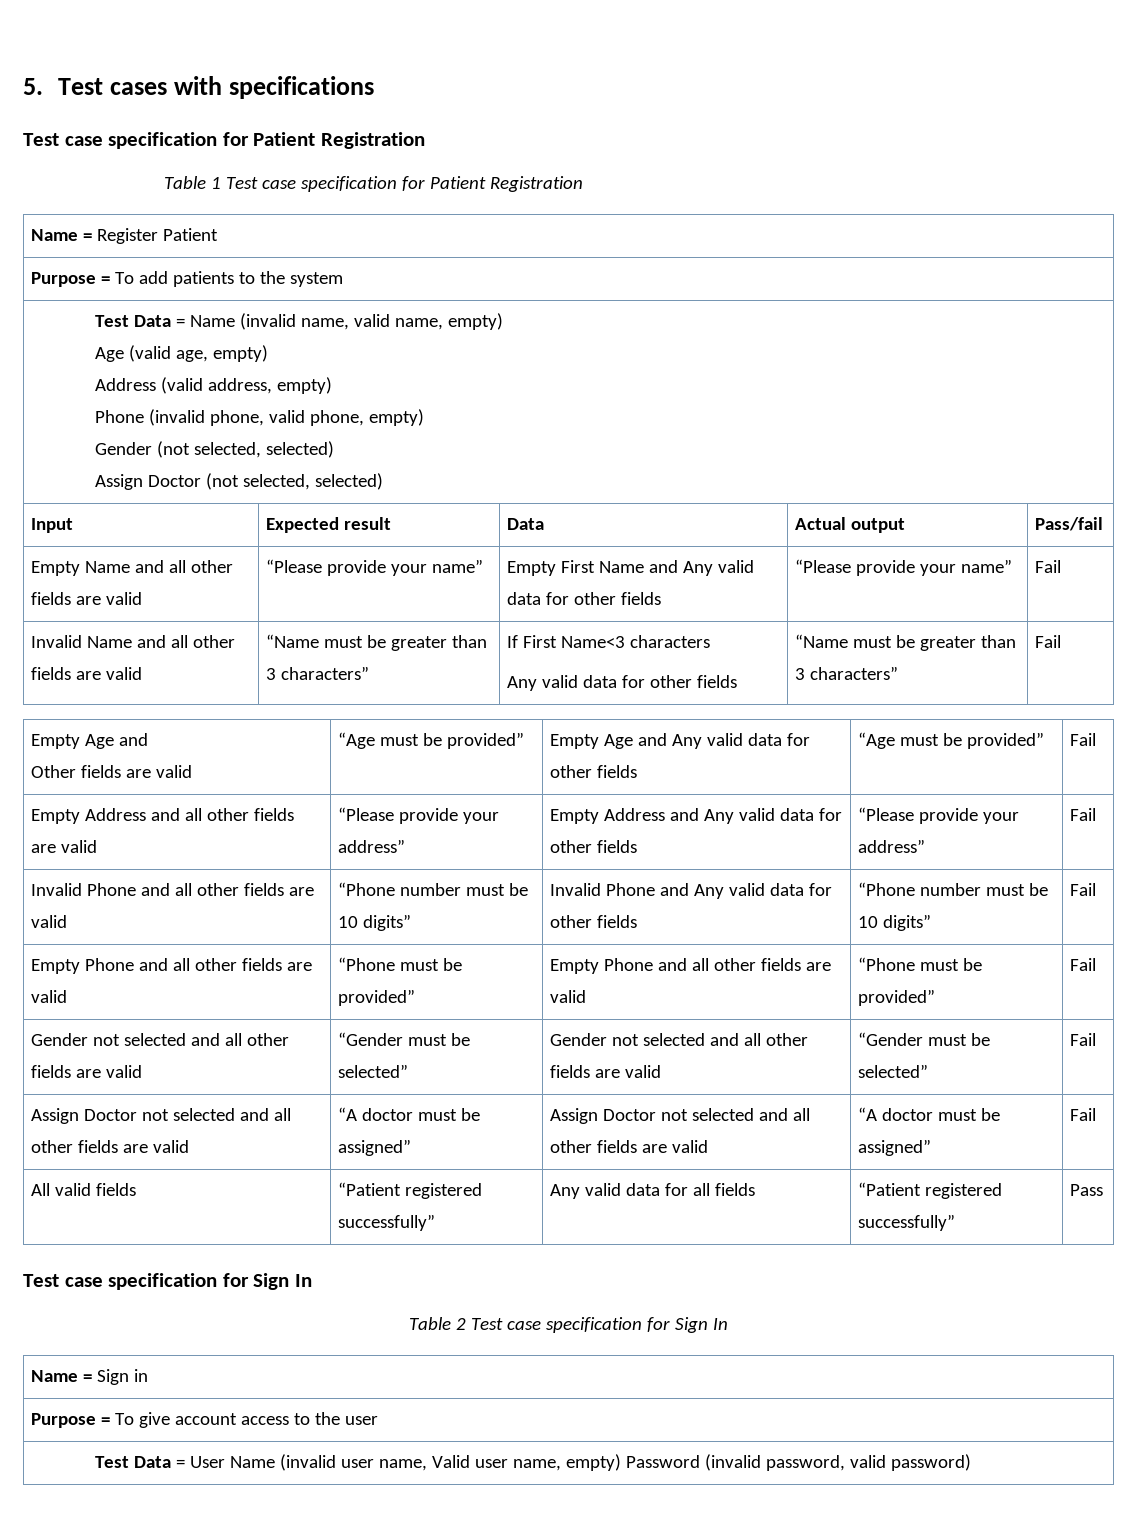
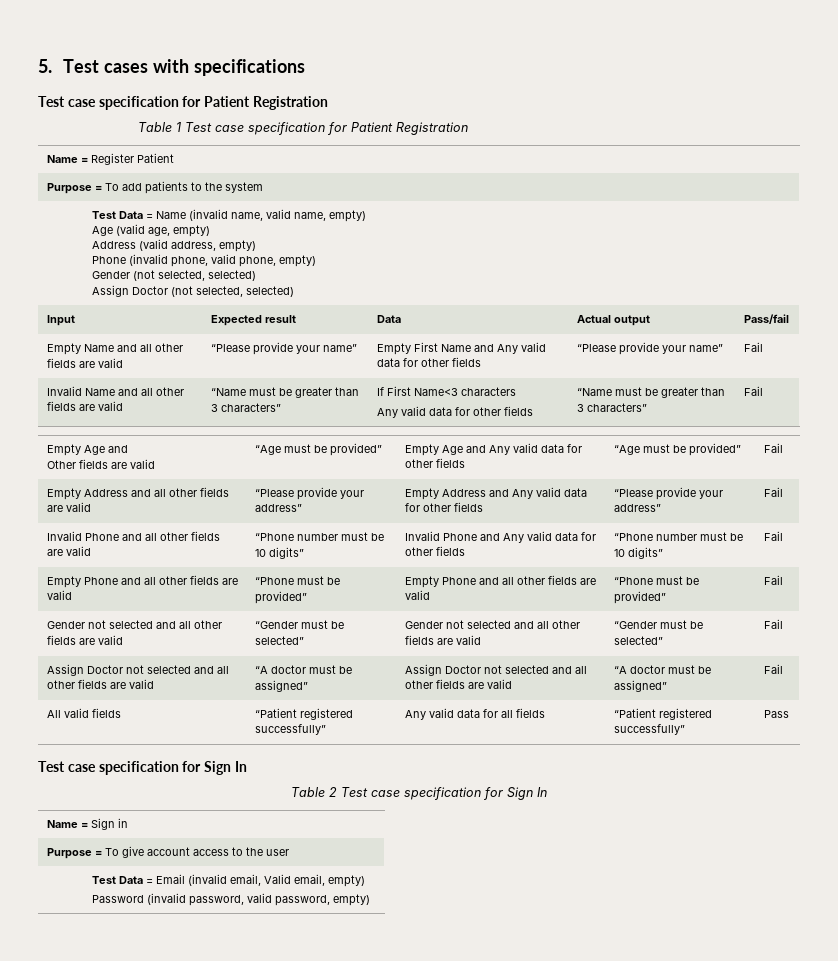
[189,1454,621,1471] User Name (invalid user name, Valid user name, empty) -> [155,874,365,887] Email (invalid email, Valid email, empty) //
[890,1454,971,1471] password) -> [274,894,370,906] password, empty)

